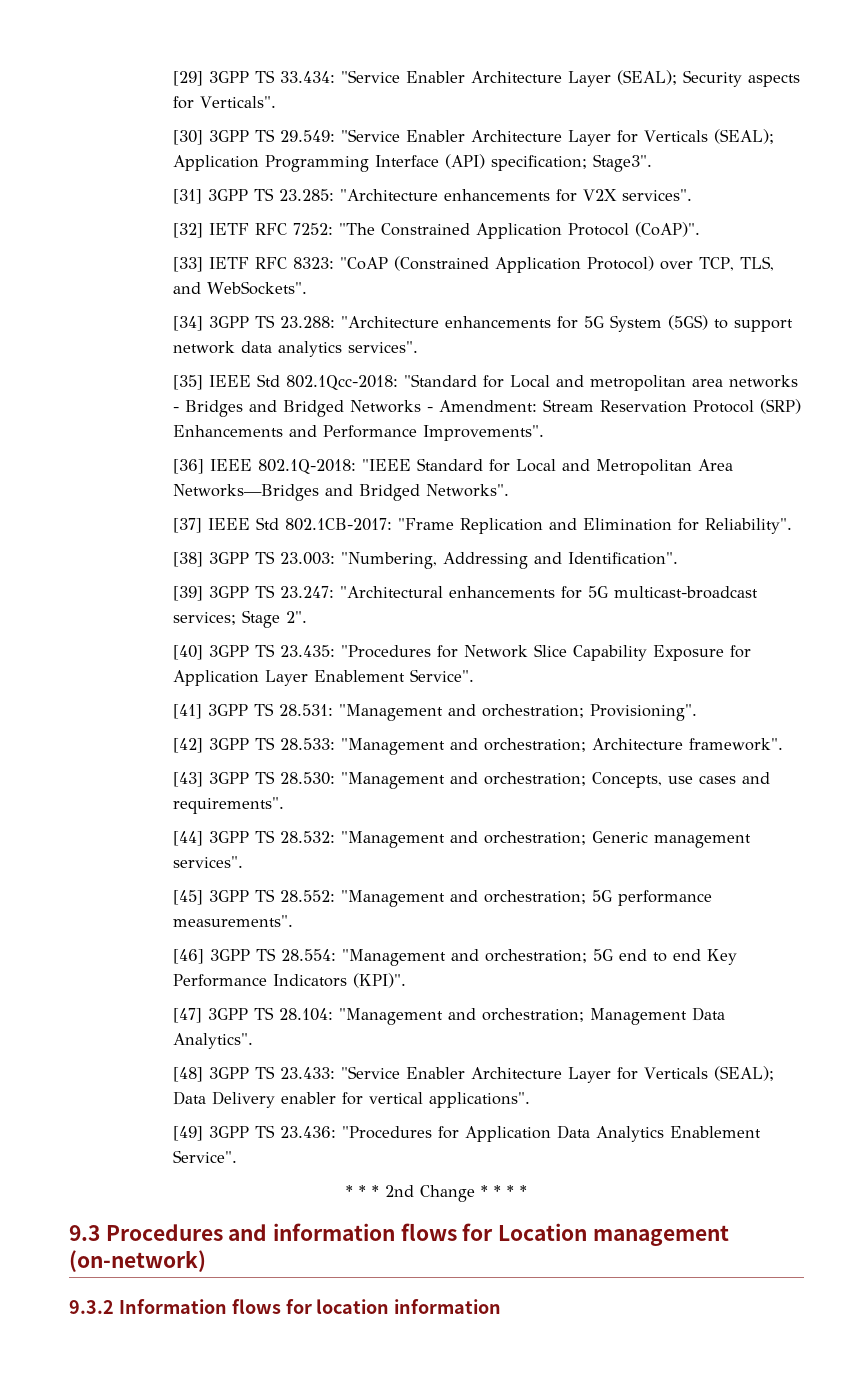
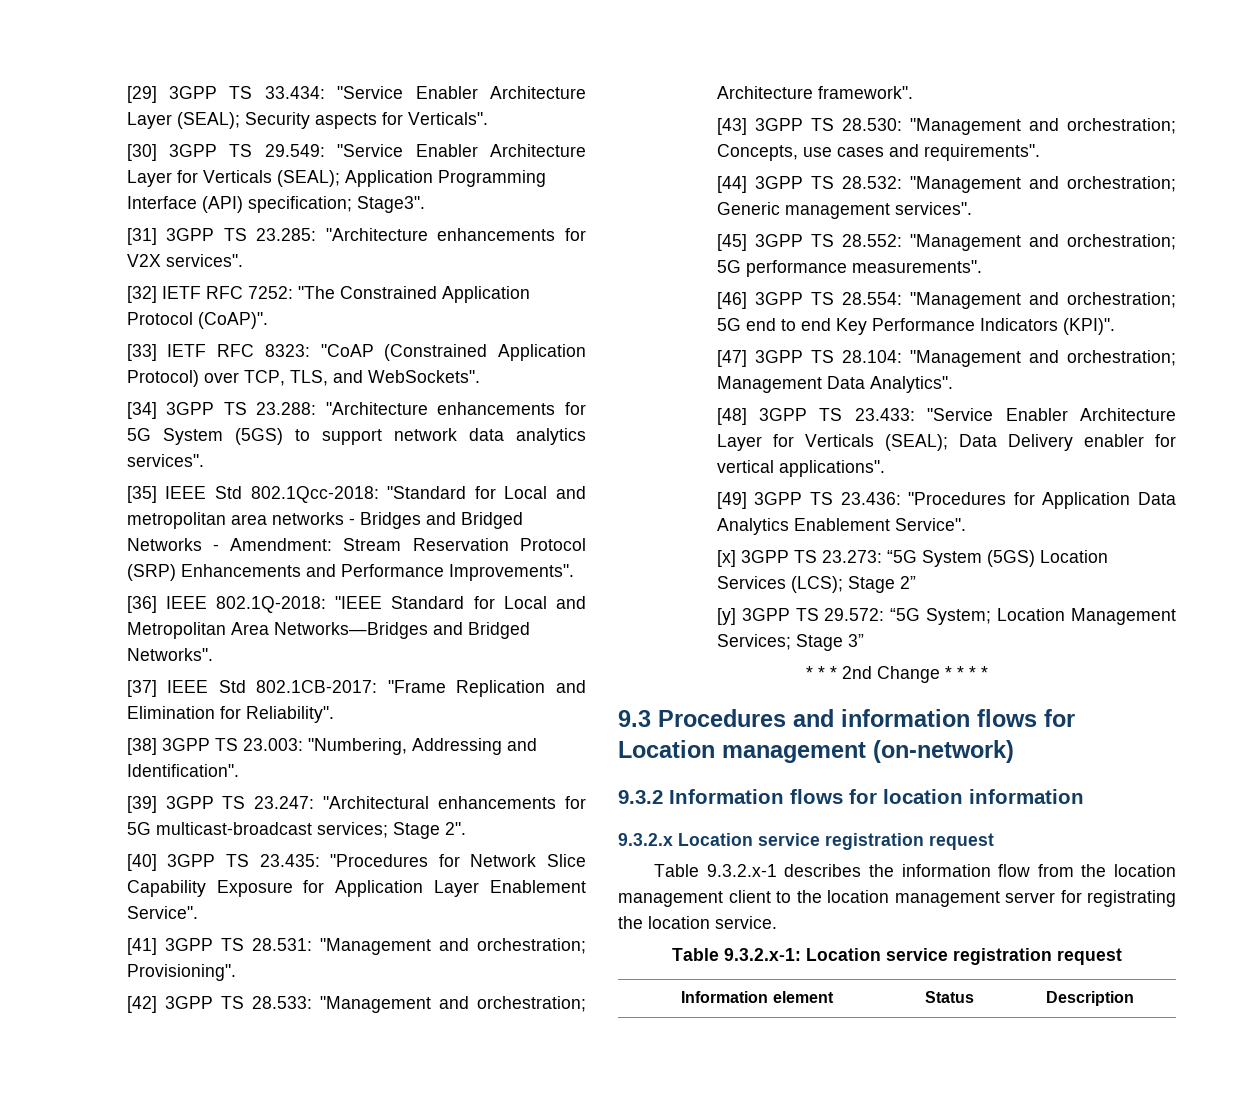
(237, 1156) none -> [716,550,1108,567] [716,576,916,593] [716,608,1176,625] [716,634,864,651] // [x] 3GPP TS 23.273: “5G System (5GS) Location Services (LCS); Stage 2” // [y] 3GPP TS 29.572: “5G System; Location Management Services; Stage 3”
(502, 1306) none -> [618,833,994,850] [654,864,1176,877] [618,890,1176,907] [618,916,777,929] [672,948,1122,965] [681,991,834,1003] [925,991,974,1003] [1045,991,1134,1006] // 9.3.2.x Location service registration request // Table 9.3.2.x-1 describes the information flow from the location management client to the location management server for registrating the location service. // Table 9.3.2.x-1: Location service registration request // Information element | Status | Description

